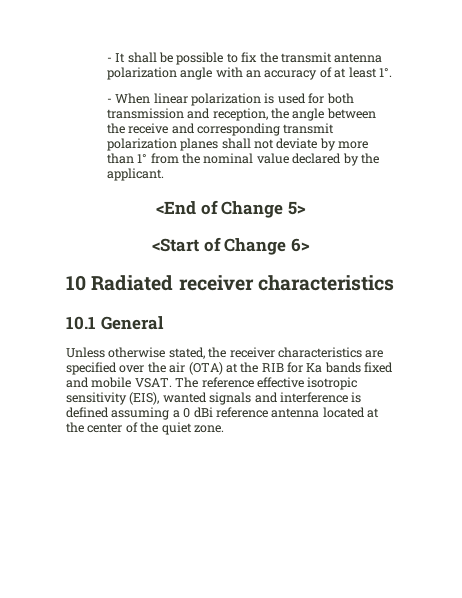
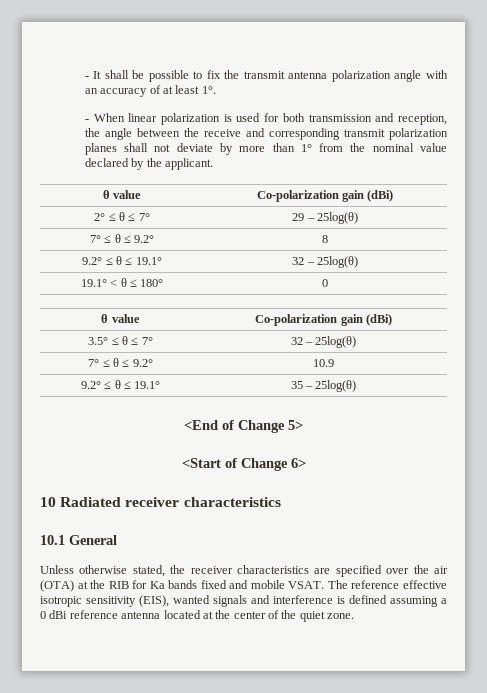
(164, 174) none -> [102,190,142,199] [256,190,394,202] [94,212,150,221] [292,212,358,224] [89,234,155,243] [322,235,328,243] [82,256,162,265] [292,256,358,268] [80,278,164,287] [322,279,328,287] [101,314,140,323] [255,314,392,326] [88,336,153,345] [290,336,357,348] [88,358,153,367] [313,359,334,367] [80,380,161,389] [290,380,357,392] // θ value | Co-polarization gain (dBi) // 2° ≤ θ ≤ 7° | 29 – 25log(θ) // 7° ≤ θ ≤ 9.2° | 8 // 9.2° ≤ θ ≤ 19.1° | 32 – 25log(θ) // 19.1° < θ ≤ 180° | 0 // θ value | Co-polarization gain (dBi) // 3.5° ≤ θ ≤ 7° | 32 – 25log(θ) // 7° ≤ θ ≤ 9.2° | 10.9 // 9.2° ≤ θ ≤ 19.1° | 35 – 25log(θ)

